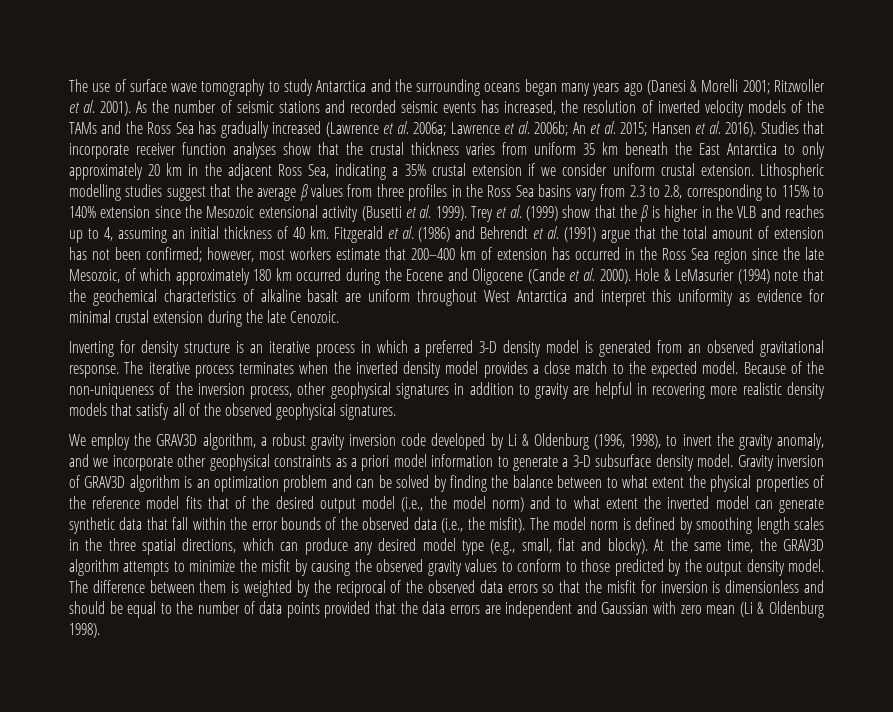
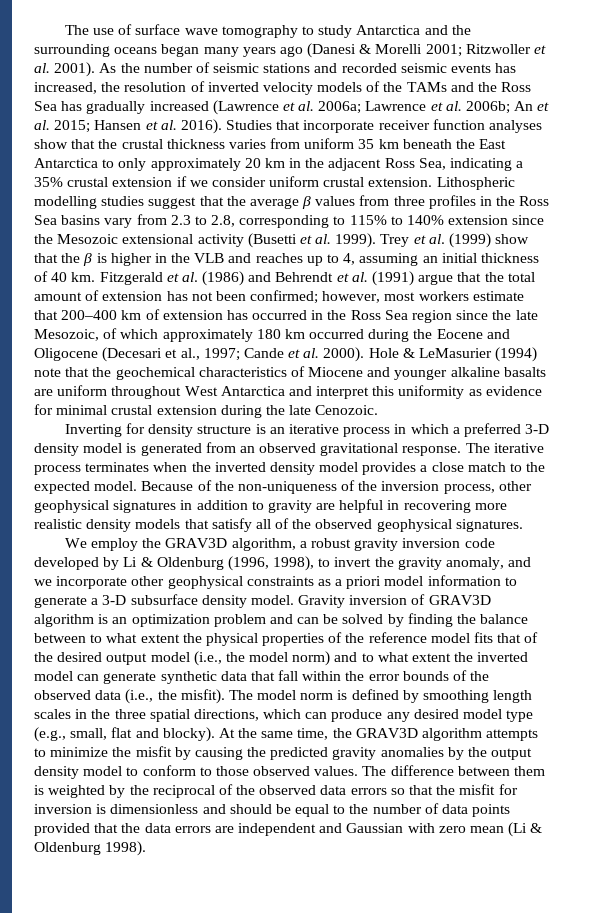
[527,268,565,284] (Cande -> [102,347,284,362] (Decesari et al., 1997; Cande
[260,289,339,302] alkaline basalt -> [308,367,546,380] Miocene and younger alkaline basalts
[376,559,825,576] observed gravity values to conform to those predicted by the output density model. -> [270,747,533,760] [34,765,359,779] predicted gravity anomalies by the output density model to conform to those observed values.

